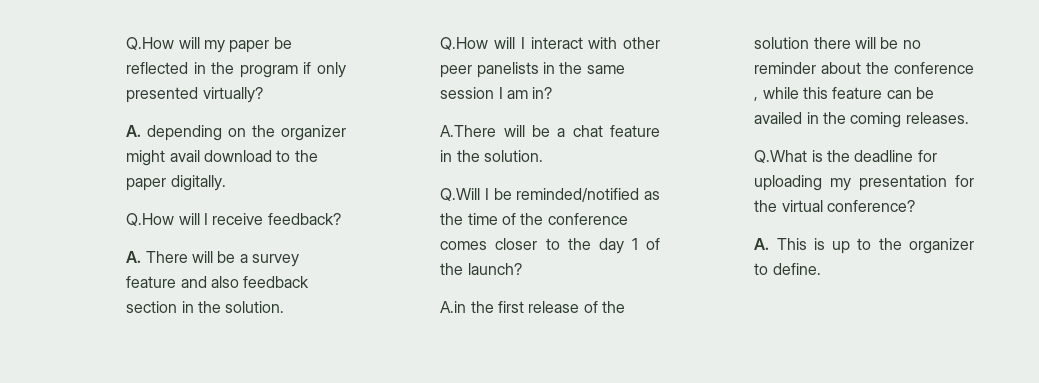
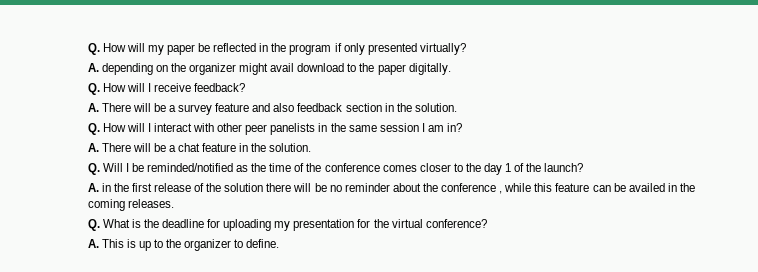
[126,37,175,50] Q.How -> [87,43,126,55] Q. How
[126,213,175,226] Q.How -> [87,83,126,95] Q. How
[440,37,489,50] Q.How -> [87,123,126,135] Q. How
[440,125,497,137] A.There -> [87,143,131,152] A. There
[440,188,481,201] Q.Will -> [87,163,123,175] Q. Will
[440,301,467,313] A.in -> [87,183,111,192] A. in
[754,150,808,163] Q.What -> [87,219,130,231] Q. What

